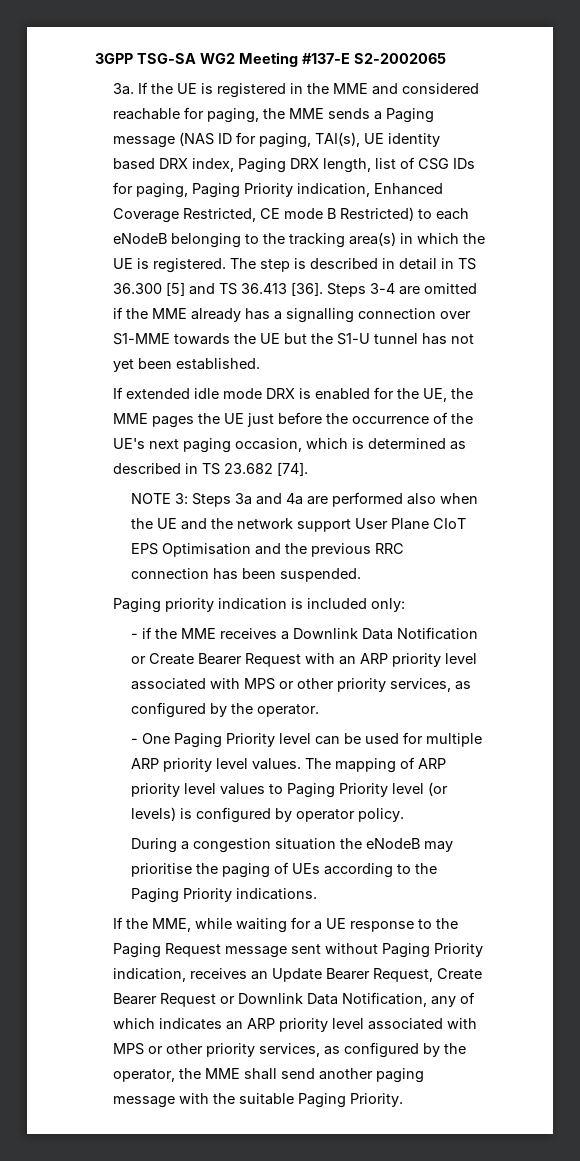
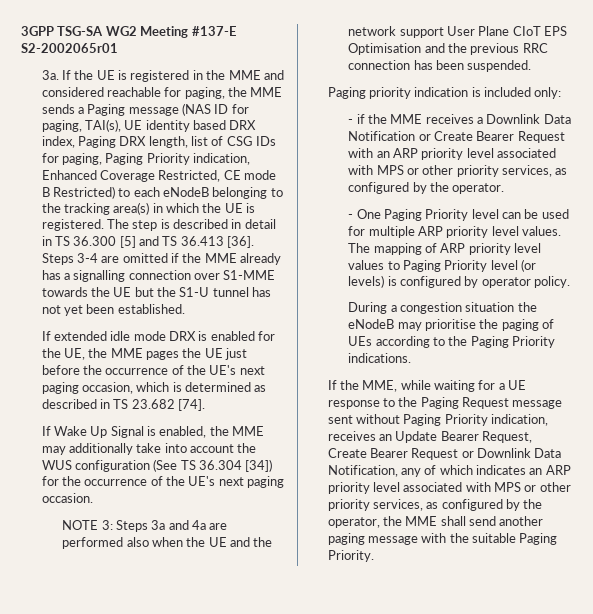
[354,53,446,64] S2-2002065 -> [21,43,118,53] S2-2002065r01
(308, 469) none -> [41,426,265,438] [41,443,257,455] [41,459,273,472] [41,476,285,488] [41,493,93,503] // If Wake Up Signal is enabled, the MME may additionally take into account the WUS configuration (See TS 36.304 [34]) for the occurrence of the UE's next paging occasion.

